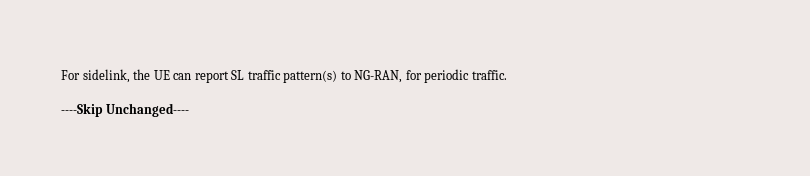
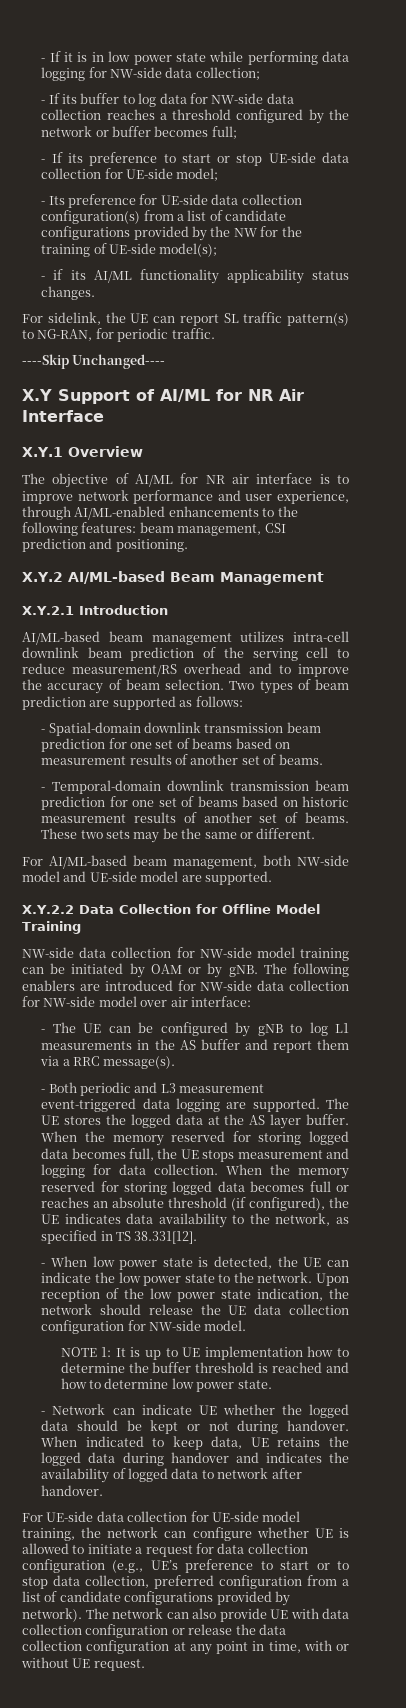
(61, 75) none -> [41,51,349,65] [41,67,260,81] [41,93,294,107] [41,109,349,124] [41,126,237,139] [41,152,349,166] [41,168,219,181] [41,194,302,208] [41,210,287,224] [41,226,302,241] [41,243,218,257] [41,269,349,284] [41,286,96,300] - If it is in low power state while performing data logging for NW-side data collection; // - If its buffer to log data for NW-side data collection reaches a threshold configured by the network or buffer becomes full; // - If its preference to start or stop UE-side data collection for UE-side model; // - Its preference for UE-side data collection configuration(s) from a list of candidate configurations provided by the NW for the training of UE-side model(s); // - if its AI/ML functionality applicability status changes. //
(189, 110) none -> [22,389,304,404] [22,410,104,422] [22,446,143,457] [22,473,349,488] [22,490,349,504] [22,506,298,520] [22,522,286,536] [22,538,188,552] [22,571,324,585] [22,605,168,615] [22,631,349,645] [22,647,350,661] [22,663,349,677] [22,679,349,694] [22,696,243,710] [41,722,321,736] [41,738,290,752] [41,754,323,765] [41,780,349,794] [41,796,350,810] [41,812,349,823] [41,828,316,843] [22,855,349,869] [22,871,272,885] [22,904,320,914] [22,921,81,934] [22,947,349,961] [22,963,350,978] [22,980,350,991] [22,996,251,1007] [41,1022,350,1037] [41,1039,349,1053] [40,1056,176,1069] [41,1082,265,1096] [41,1098,349,1112] [41,1114,350,1129] [41,1131,349,1146] [41,1148,349,1162] [41,1164,349,1179] [41,1181,349,1195] [41,1197,349,1211] [41,1213,349,1228] [41,1230,198,1244] [41,1256,350,1270] [41,1272,350,1286] [41,1288,349,1302] [41,1304,349,1315] [41,1320,247,1334] [60,1346,349,1360] [60,1362,349,1373] [60,1378,272,1392] [41,1404,349,1418] [41,1420,350,1434] [41,1436,349,1450] [41,1452,349,1466] [41,1468,302,1483] [41,1485,104,1496] [22,1511,301,1522] [22,1527,349,1541] [22,1543,308,1557] [22,1559,349,1573] [22,1575,349,1589] [22,1591,290,1606] [22,1608,349,1622] [22,1624,286,1638] [22,1640,349,1655] [21,1657,145,1671] // X.Y Support of AI/ML for NR Air Interface // X.Y.1 Overview // The objective of AI/ML for NR air interface is to improve network performance and user experience, through AI/ML-enabled enhancements to the following features: beam management, CSI prediction and positioning. // X.Y.2 AI/ML-based Beam Management // X.Y.2.1 Introduction // AI/ML-based beam management utilizes intra-cell downlink beam prediction of the serving cell to reduce measurement/RS overhead and to improve the accuracy of beam selection. Two types of beam prediction are supported as follows: // - Spatial-domain downlink transmission beam prediction for one set of beams based on measurement results of another set of beams. // - Temporal-domain downlink transmission beam prediction for one set of beams based on historic measurement results of another set of beams. These two sets may be the same or different. // For AI/ML-based beam management, both NW-side model and UE-side model are supported. // X.Y.2.2 Data Collection for Offline Model Training // NW-side data collection for NW-side model training can be initiated by OAM or by gNB. The following enablers are introduced for NW-side data collection for NW-side model over air interface: // - The UE can be configured by gNB to log L1 measurements in the AS buffer and report them via a RRC message(s). // - Both periodic and L3 measurement event-triggered data logging are supported. The UE stores the logged data at the AS layer buffer. When the memory reserved for storing logged data becomes full, the UE stops measurement and logging for data collection. When the memory reserved for storing logged data becomes full or reaches an absolute threshold (if configured), the UE indicates data availability to the network, as specified in TS 38.331[12]. // - When low power state is detected, the UE can indicate the low power state to the network. Upon reception of the low power state indication, the network should release the UE data collection configuration for NW-side model. // NOTE 1: It is up to UE implementation how to determine the buffer threshold is reached and how to determine low power state. // - Network can indicate UE whether the logged data should be kept or not during handover. When indicated to keep data, UE retains the logged data during handover and indicates the availability of logged data to network after handover. // For UE-side data collection for UE-side model training, the network can configure whether UE is allowed to initiate a request for data collection configuration (e.g., UE’s preference to start or to stop data collection, preferred configuration from a list of candidate configurations provided by network). The network can also provide UE with data collection configuration or release the data collection configuration at any point in time, with or without UE request.

